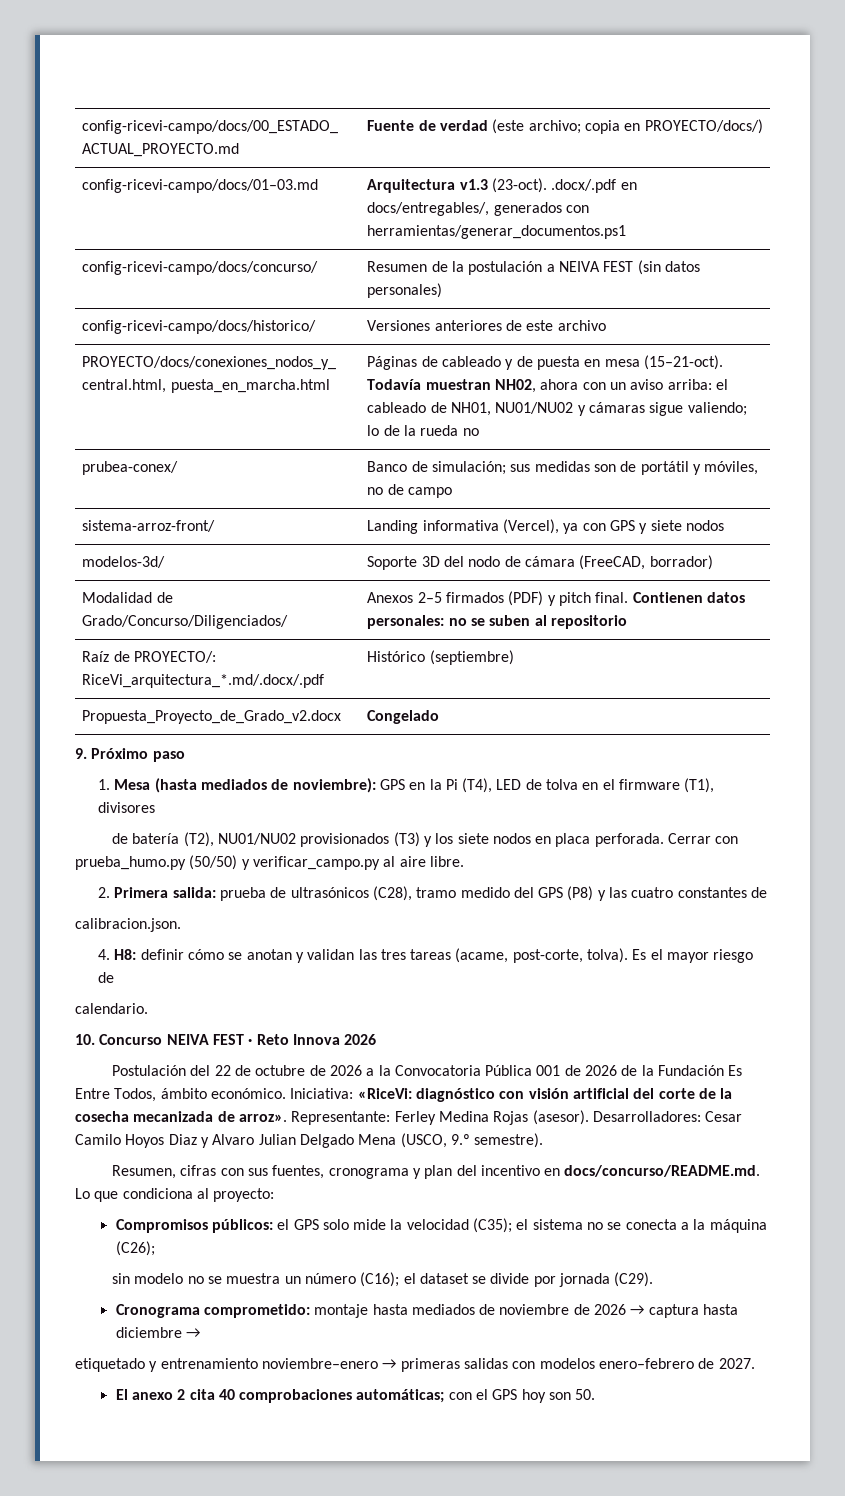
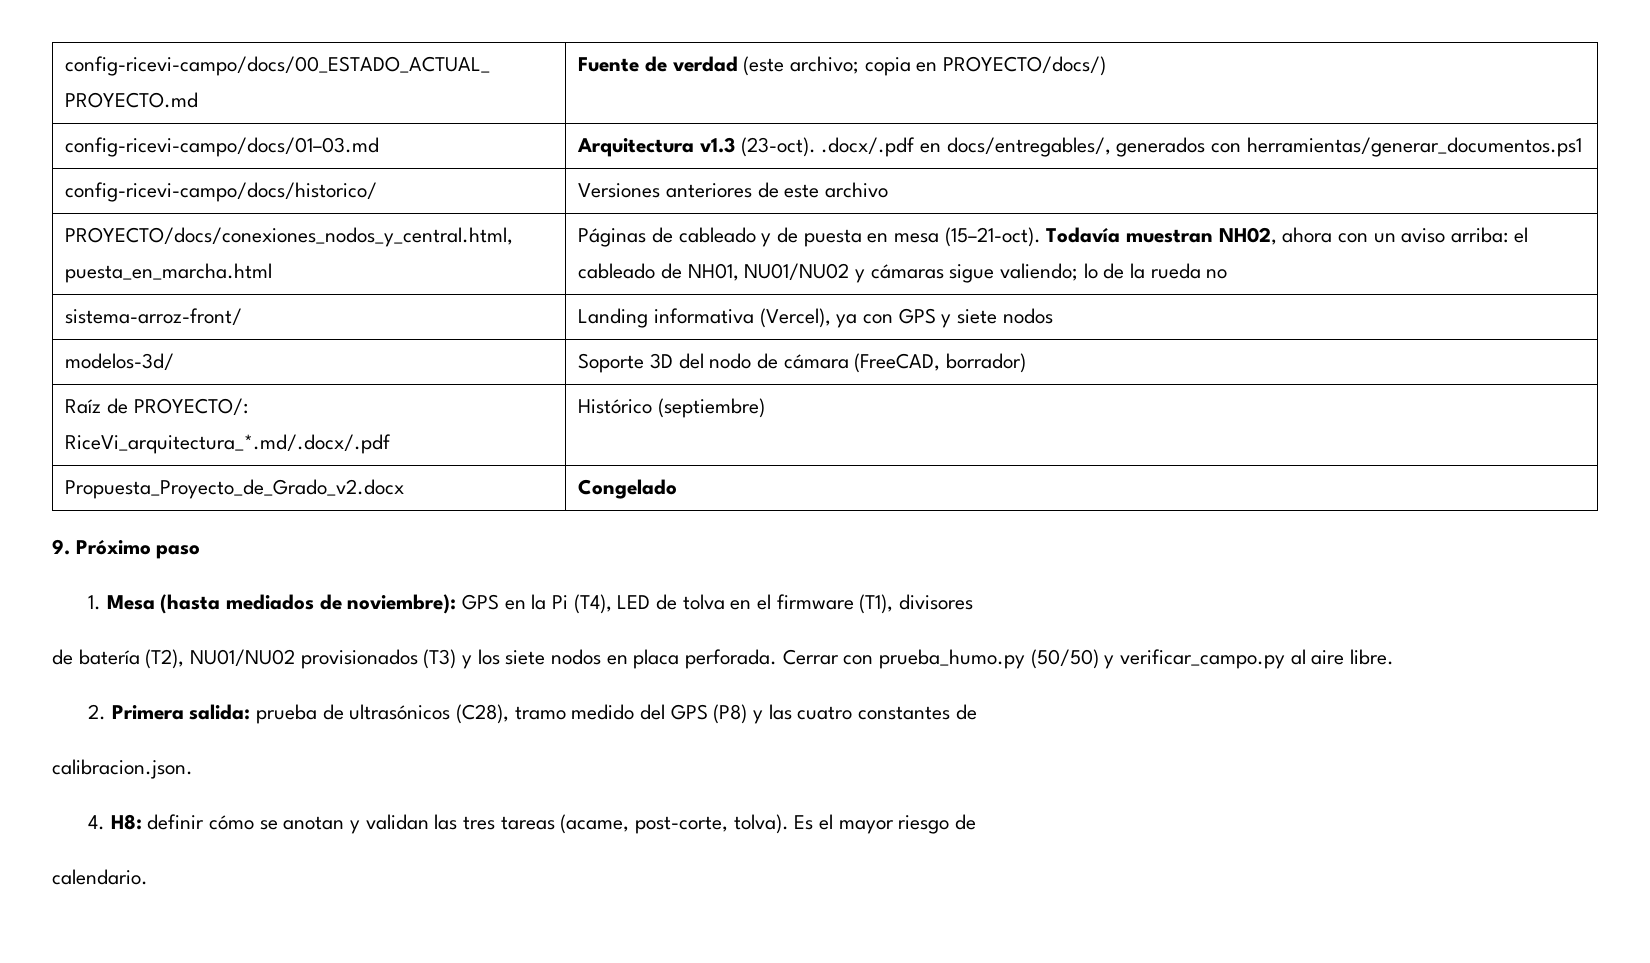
[82,261,319,275] [367,260,700,275] [367,283,443,298] // config-ricevi-campo/docs/concurso/ | Resumen de la postulación a NEIVA FEST (sin datos personales) -> (1582, 147) none
[82,461,179,475] [367,461,759,475] [367,484,452,498] // prubea-conex/ | Banco de simulación; sus medidas son de portátil y móviles, no de campo -> (1228, 274) none
[82,592,173,603] [82,615,289,629] [367,591,745,606] [367,615,627,629] // Modalidad de Grado/Concurso/Diligenciados/ | Anexos 2–5 firmados (PDF) y pitch final. Contienen datos personales: no se suben al repositorio -> (1026, 363) none
[75,1034,377,1045] [111,1065,743,1076] [75,1088,733,1102] [75,1110,743,1125] [75,1133,544,1148] [111,1165,761,1179] [75,1188,275,1202] [115,1218,767,1233] [115,1241,155,1256] [111,1272,654,1287] [115,1304,739,1318] [115,1327,200,1338] [75,1358,755,1372] [115,1389,596,1403] // 10. Concurso NEIVA FEST · Reto Innova 2026 // Postulación del 22 de octubre de 2026 a la Convocatoria Pública 001 de 2026 de la Fundación Es Entre Todos, ámbito económico. Iniciativa: «RiceVi: diagnóstico con visión artificial del corte de la cosecha mecanizada de arroz». Representante: Ferley Medina Rojas (asesor). Desarrolladores: Cesar Camilo Hoyos Diaz y Alvaro Julian Delgado Mena (USCO, 9.º semestre). // Resumen, cifras con sus fuentes, cronograma y plan del incentivo en docs/concurso/README.md. Lo que condiciona al proyecto: // Compromisos públicos: el GPS solo mide la velocidad (C35); el sistema no se conecta a la máquina (C26); // sin modelo no se muestra un número (C16); el dataset se divide por jornada (C29). // Cronograma comprometido: montaje hasta mediados de noviembre de 2026 → captura hasta diciembre → // etiquetado y entrenamiento noviembre–enero → primeras salidas con modelos enero–febrero de 2027. // El anexo 2 cita 40 comprobaciones automáticas; con el GPS hoy son 50. -> (148, 877) none

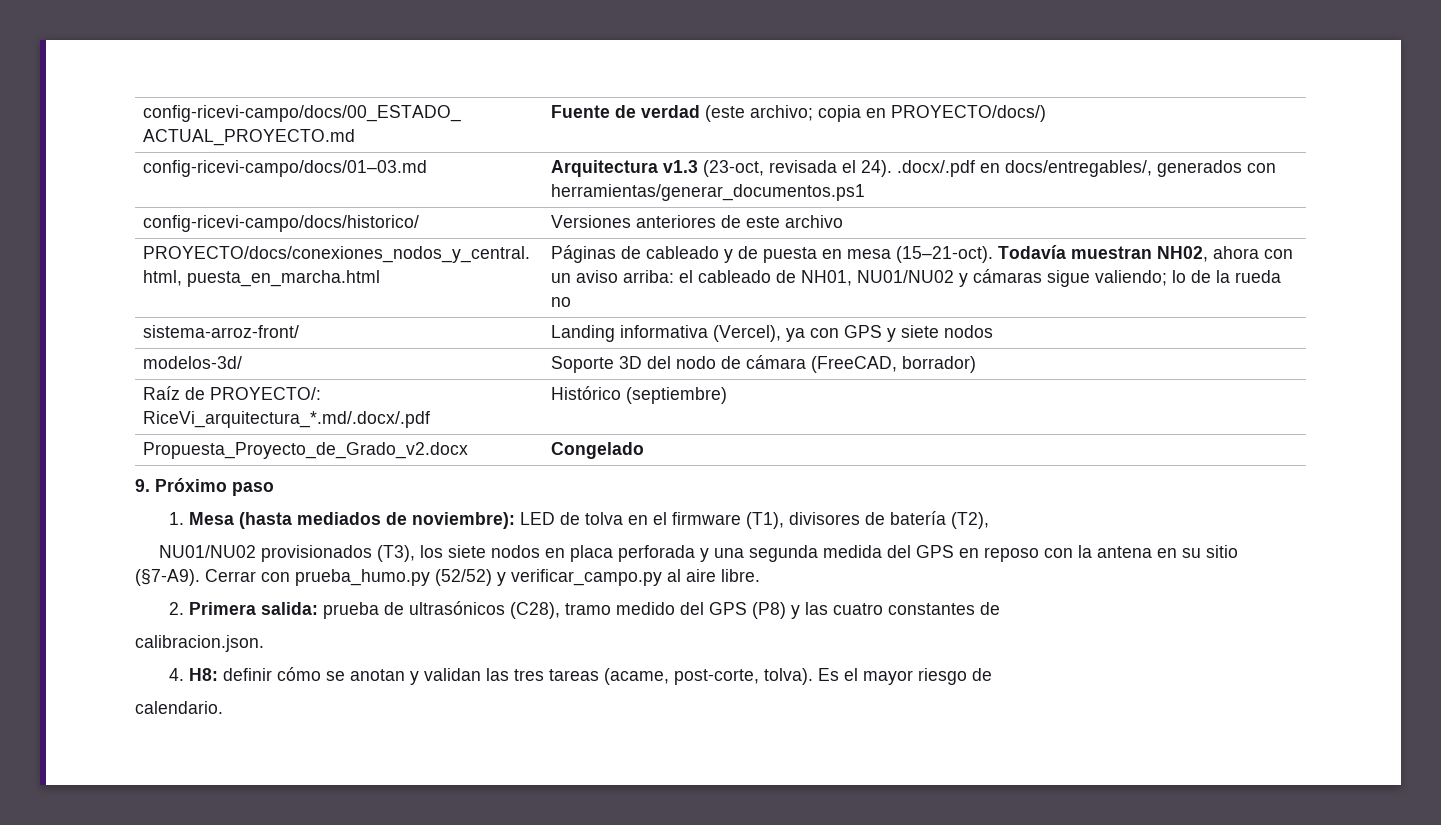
[740,137,816,157] (23-oct). -> [702,160,892,177] (23-oct, revisada el 24).
[461,594,612,614] GPS en la Pi (T4), -> (515, 520) none
(973, 602) // -> (860, 518) none
(185, 659) none -> (989, 520) //
[423,649,473,669] (T3) y -> [376,545,415,562] (T3),
[685,649,778,669] perforada. -> [617,545,1238,562] [135,569,200,586] perforada y una segunda medida del GPS en reposo con la antena en su sitio (§7-A9).
[1030,649,1099,669] (50/50) -> [435,569,492,586] (52/52)

